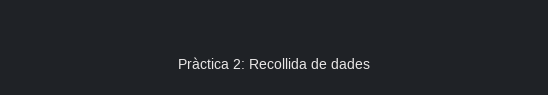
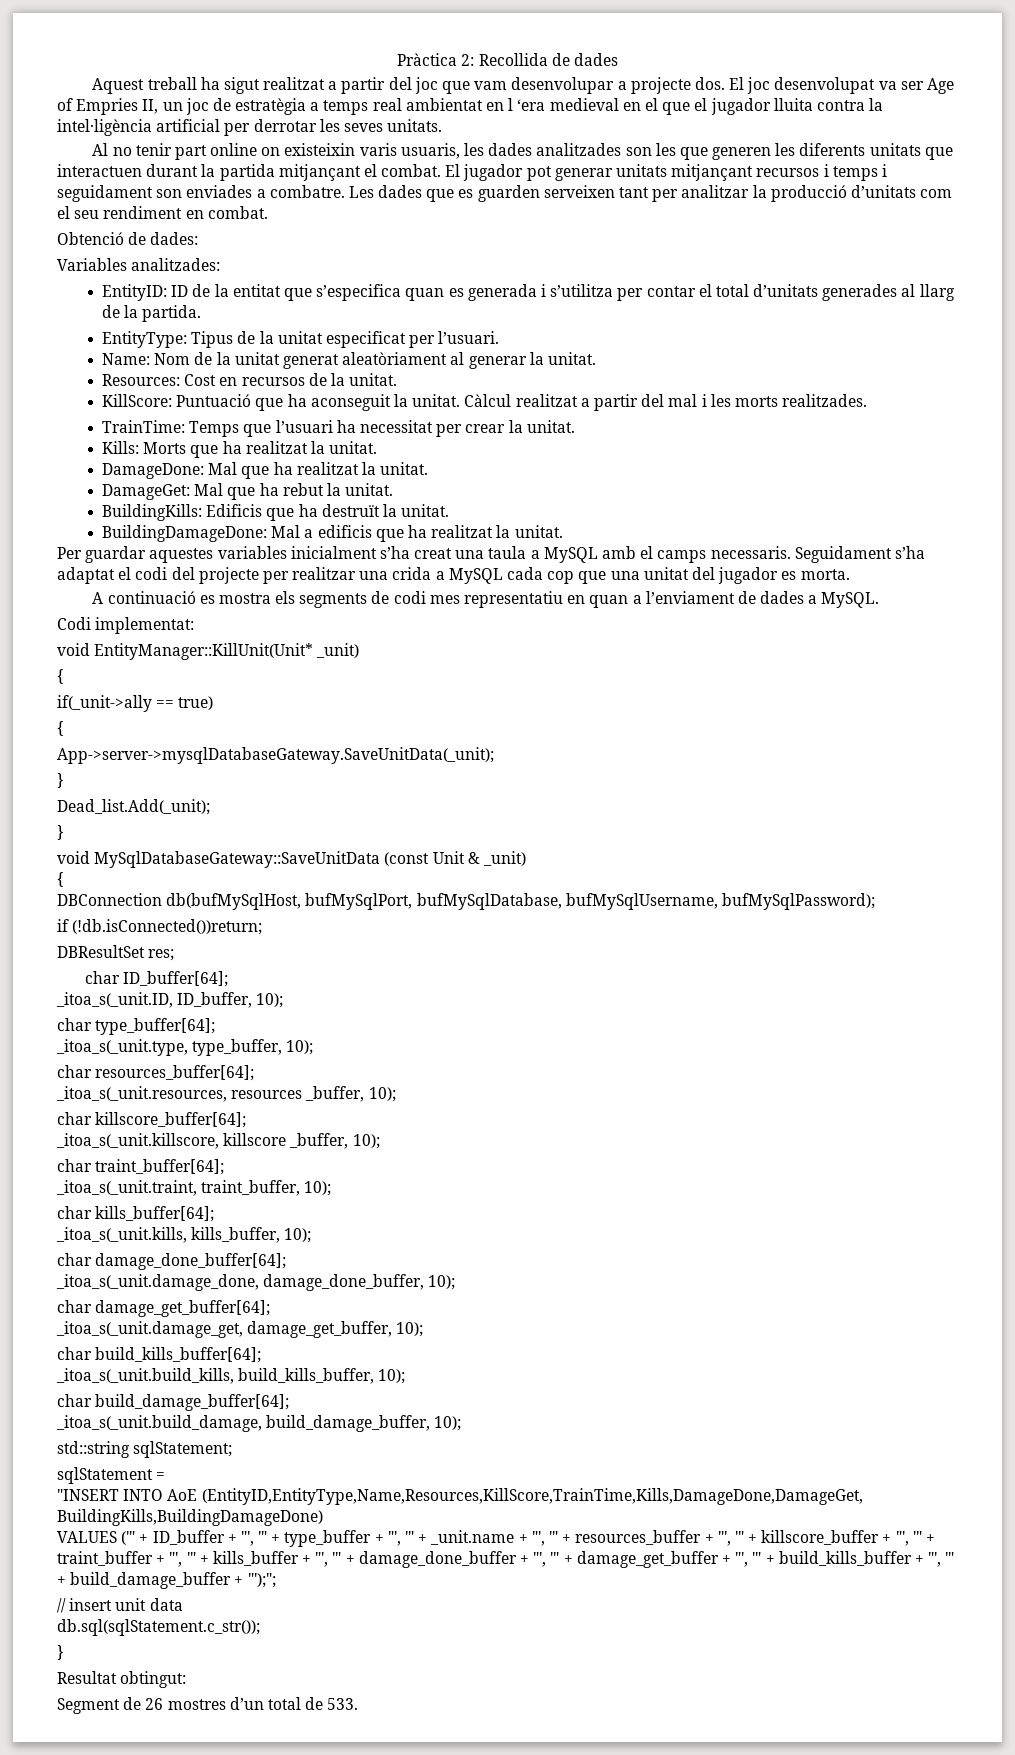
(370, 63) none -> [92,77,955,94] [57,98,884,115] [57,119,443,136] [92,143,953,160] [57,164,887,181] [57,185,953,202] [57,206,268,219] [57,232,199,245] [57,258,221,271] [102,284,955,301] [102,305,202,322] [102,331,500,348] [102,352,596,369] [102,373,398,386] [102,394,868,411] [102,420,575,437] [102,441,378,458] [102,462,429,479] [102,483,394,500] [102,504,450,521] [102,525,563,542] [57,546,925,563] [57,567,850,584] [92,591,880,608] [57,617,195,634] [57,643,360,660] [57,669,64,684] [57,695,214,712] [57,721,64,736] [57,747,494,764] [57,773,64,788] [57,799,210,815] [57,825,64,840] [57,851,526,868] [57,872,64,887] [57,893,875,910] [57,919,263,935] [57,945,175,961] [85,971,229,987] [56,992,284,1008] [57,1018,216,1035] [56,1039,314,1056] [57,1065,255,1081] [56,1086,396,1102] [57,1112,247,1128] [56,1133,380,1149] [57,1159,225,1175] [56,1180,332,1196] [57,1206,215,1222] [56,1227,312,1243] [57,1253,287,1270] [56,1274,456,1291] [57,1300,271,1317] [56,1321,424,1338] [57,1347,262,1363] [56,1368,406,1384] [57,1394,290,1411] [56,1415,462,1432] [57,1441,233,1458] [57,1467,166,1484] [57,1488,863,1505] [57,1509,323,1526] [57,1530,935,1547] [57,1551,955,1568] [57,1572,276,1589] [57,1598,183,1613] [57,1619,260,1636] [57,1645,64,1660] [57,1671,187,1688] [57,1697,359,1714] // Aquest treball ha sigut realitzat a partir del joc que vam desenvolupar a projecte dos. El joc desenvolupat va ser Age of Empries II, un joc de estratègia a temps real ambientat en l ‘era medieval en el que el jugador lluita contra la intel·ligència artificial per derrotar les seves unitats. // Al no tenir part online on existeixin varis usuaris, les dades analitzades son les que generen les diferents unitats que interactuen durant la partida mitjançant el combat. El jugador pot generar unitats mitjançant recursos i temps i seguidament son enviades a combatre. Les dades que es guarden serveixen tant per analitzar la producció d’unitats com el seu rendiment en combat. // Obtenció de dades: // Variables analitzades: // EntityID: ID de la entitat que s’especifica quan es generada i s’utilitza per contar el total d’unitats generades al llarg de la partida. // EntityType: Tipus de la unitat especificat per l’usuari. // Name: Nom de la unitat generat aleatòriament al generar la unitat. // Resources: Cost en recursos de la unitat. // KillScore: Puntuació que ha aconseguit la unitat. Càlcul realitzat a partir del mal i les morts realitzades. // TrainTime: Temps que l’usuari ha necessitat per crear la unitat. // Kills: Morts que ha realitzat la unitat. // DamageDone: Mal que ha realitzat la unitat. // DamageGet: Mal que ha rebut la unitat. // BuildingKills: Edificis que ha destruït la unitat. // BuildingDamageDone: Mal a edificis que ha realitzat la unitat. // Per guardar aquestes variables inicialment s’ha creat una taula a MySQL amb el camps necessaris. Seguidament s’ha adaptat el codi del projecte per realitzar una crida a MySQL cada cop que una unitat del jugador es morta. // A continuació es mostra els segments de codi mes representatiu en quan a l’enviament de dades a MySQL. // Codi implementat: // void EntityManager::KillUnit(Unit* _unit) // { // if(_unit->ally == true) // { // App->server->mysqlDatabaseGateway.SaveUnitData(_unit); // } // Dead_list.Add(_unit); // } // void MySqlDatabaseGateway::SaveUnitData (const Unit & _unit) // { // DBConnection db(bufMySqlHost, bufMySqlPort, bufMySqlDatabase, bufMySqlUsername, bufMySqlPassword); // if (!db.isConnected())return; // DBResultSet res; // char ID_buffer[64]; // _itoa_s(_unit.ID, ID_buffer, 10); // char type_buffer[64]; // _itoa_s(_unit.type, type_buffer, 10); // char resources_buffer[64]; // _itoa_s(_unit.resources, resources _buffer, 10); // char killscore_buffer[64]; // _itoa_s(_unit.killscore, killscore _buffer, 10); // char traint_buffer[64]; // _itoa_s(_unit.traint, traint_buffer, 10); // char kills_buffer[64]; // _itoa_s(_unit.kills, kills_buffer, 10); // char damage_done_buffer[64]; // _itoa_s(_unit.damage_done, damage_done_buffer, 10); // char damage_get_buffer[64]; // _itoa_s(_unit.damage_get, damage_get_buffer, 10); // char build_kills_buffer[64]; // _itoa_s(_unit.build_kills, build_kills_buffer, 10); // char build_damage_buffer[64]; // _itoa_s(_unit.build_damage, build_damage_buffer, 10); // std::string sqlStatement; // sqlStatement = // "INSERT INTO AoE (EntityID,EntityType,Name,Resources,KillScore,TrainTime,Kills,DamageDone,DamageGet, BuildingKills,BuildingDamageDone) // VALUES ('" + ID_buffer + "', '" + type_buffer + "', '" + _unit.name + "', '" + resources_buffer + "', '" + killscore_buffer + "', '" + traint_buffer + "', '" + kills_buffer + "', '" + damage_done_buffer + "', '" + damage_get_buffer + "', '" + build_kills_buffer + "', '" + build_damage_buffer + "');"; // // insert unit data // db.sql(sqlStatement.c_str()); // } // Resultat obtingut: // Segment de 26 mostres d’un total de 533.

